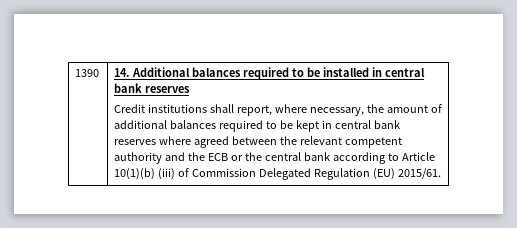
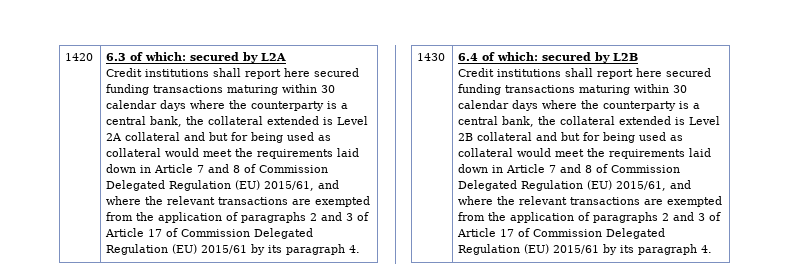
[75,69,100,77] [114,67,425,80] [114,83,191,93] [114,104,442,116] [114,120,400,132] [114,136,402,148] [114,152,435,164] [114,168,441,180] 1390 | 14. Additional balances required to be installed in central bank reserves // Credit institutions shall report, where necessary, the amount of additional balances required to be kept in central bank reserves where agreed between the relevant competent authority and the ECB or the central bank according to Article 10(1)(b) (iii) of Commission Delegated Regulation (EU) 2015/61. -> [65,53,94,61] [106,52,287,63] [106,68,360,79] [106,84,336,95] [106,100,349,111] [106,116,369,127] [106,132,332,143] [106,148,360,159] [106,164,329,173] [106,180,340,191] [106,196,371,207] [106,212,370,223] [105,228,314,239] [106,244,361,255] [417,53,446,61] [458,52,639,63] [458,68,712,79] [458,84,688,95] [458,100,701,111] [458,116,721,127] [458,132,684,143] [458,148,712,159] [458,164,681,173] [458,180,692,191] [458,196,723,207] [458,212,722,223] [457,228,666,239] [458,244,713,255] 1420 | 6.3 of which: secured by L2A // Credit institutions shall report here secured funding transactions maturing within 30 calendar days where the counterparty is a central bank, the collateral extended is Level 2A collateral and but for being used as collateral would meet the requirements laid down in Article 7 and 8 of Commission Delegated Regulation (EU) 2015/61, and where the relevant transactions are exempted from the application of paragraphs 2 and 3 of Article 17 of Commission Delegated Regulation (EU) 2015/61 by its paragraph 4. // 1430 | 6.4 of which: secured by L2B // Credit institutions shall report here secured funding transactions maturing within 30 calendar days where the counterparty is a central bank, the collateral extended is Level 2B collateral and but for being used as collateral would meet the requirements laid down in Article 7 and 8 of Commission Delegated Regulation (EU) 2015/61, and where the relevant transactions are exempted from the application of paragraphs 2 and 3 of Article 17 of Commission Delegated Regulation (EU) 2015/61 by its paragraph 4.

